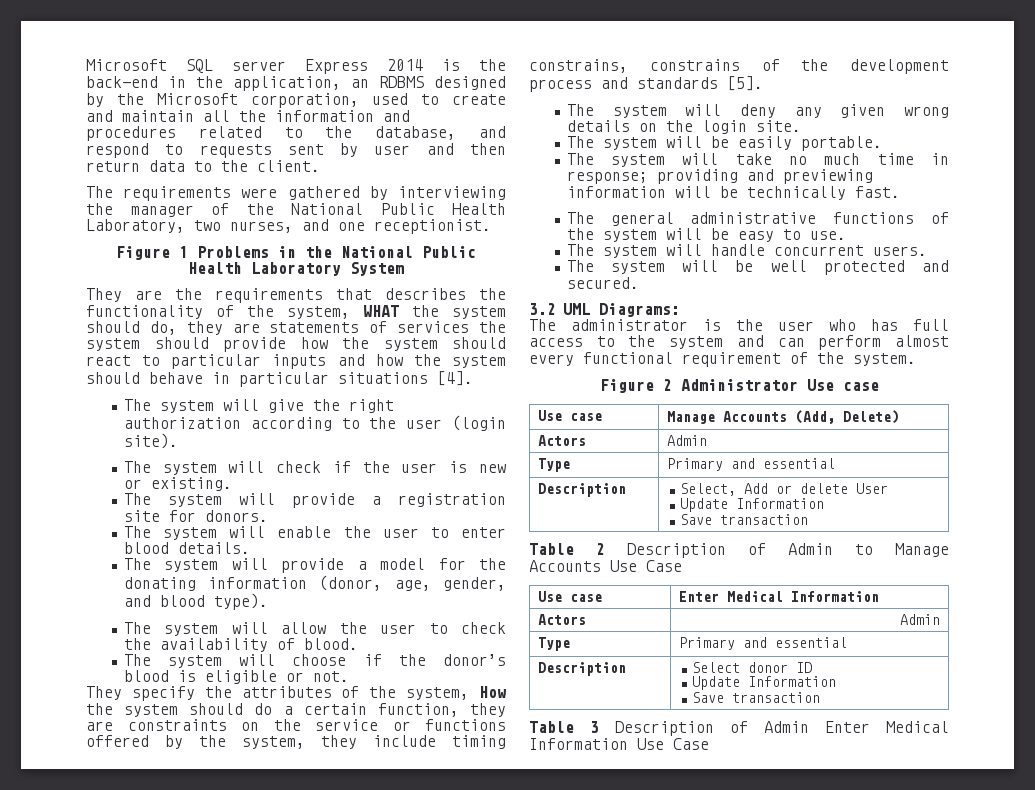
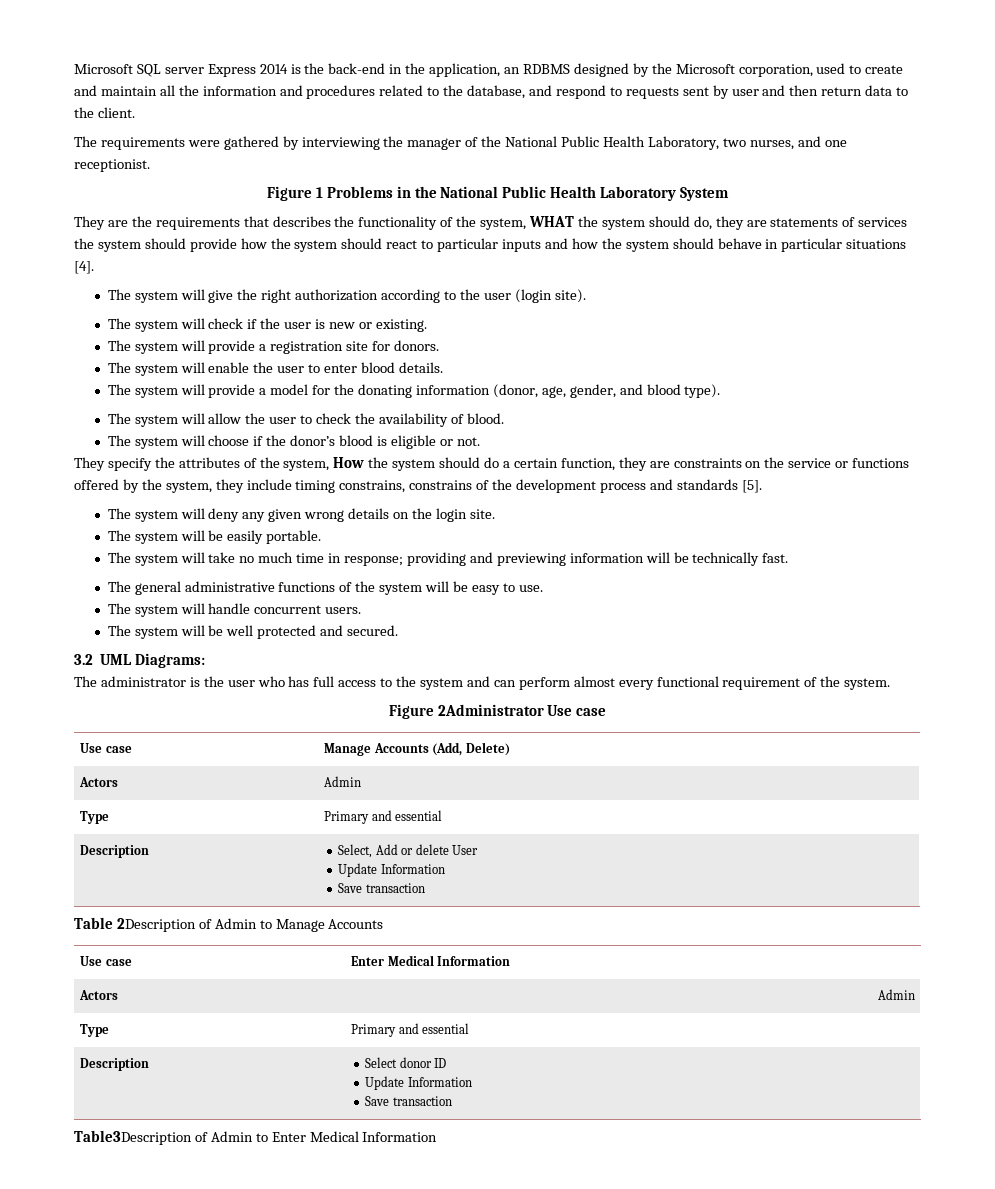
[662,379,798,391] 2 Administrator -> [437,704,544,716] 2Administrator
[596,543,726,558] 2 Description -> [116,918,196,932] 2Description
[610,560,682,572] Use Case -> (384, 924) none
[529,721,949,736] [529,738,709,750] Table 3 Description of Admin Enter Medical Information Use Case -> [74,1130,438,1145] Table3Description of Admin to Enter Medical Information

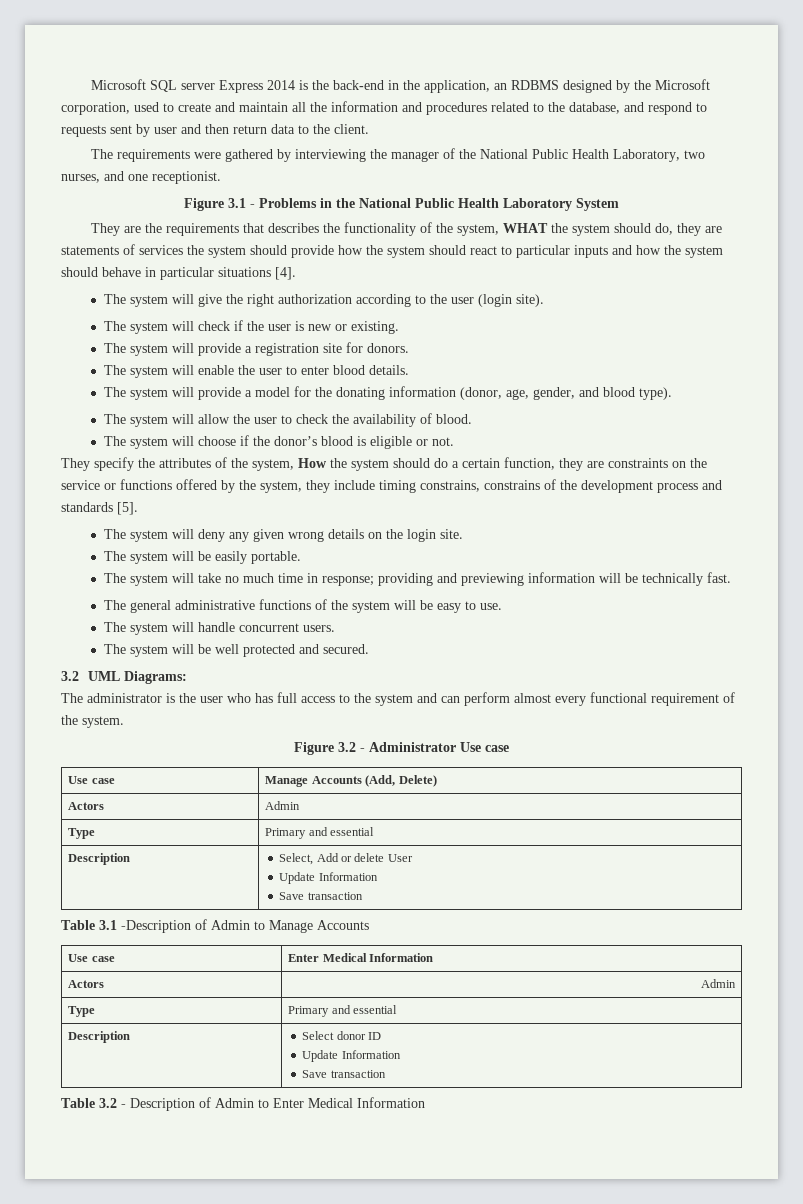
[315,187,323,198] 1 -> [228,198,255,208] 3.1 -
[437,704,544,716] 2Administrator -> [338,742,456,752] 3.2 - Administrator
[116,918,196,932] 2Description -> [99,920,191,933] 3.1 -Description
[74,1130,192,1145] Table3Description -> [61,1098,195,1111] Table 3.2 - Description

